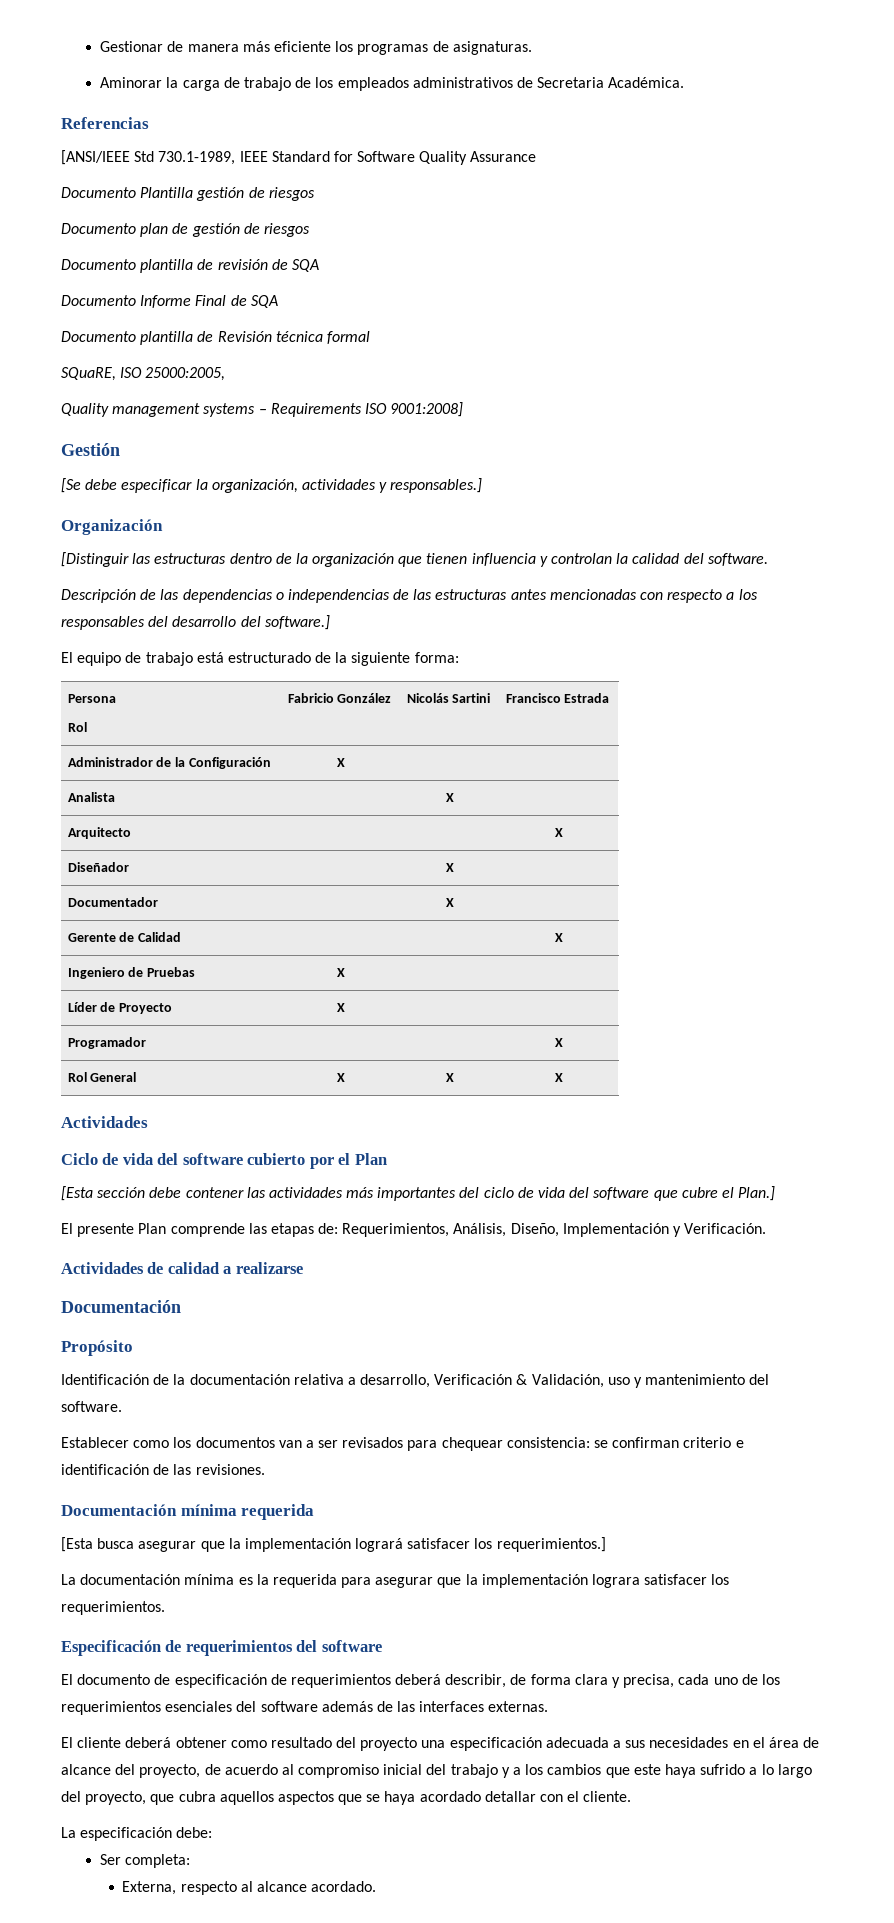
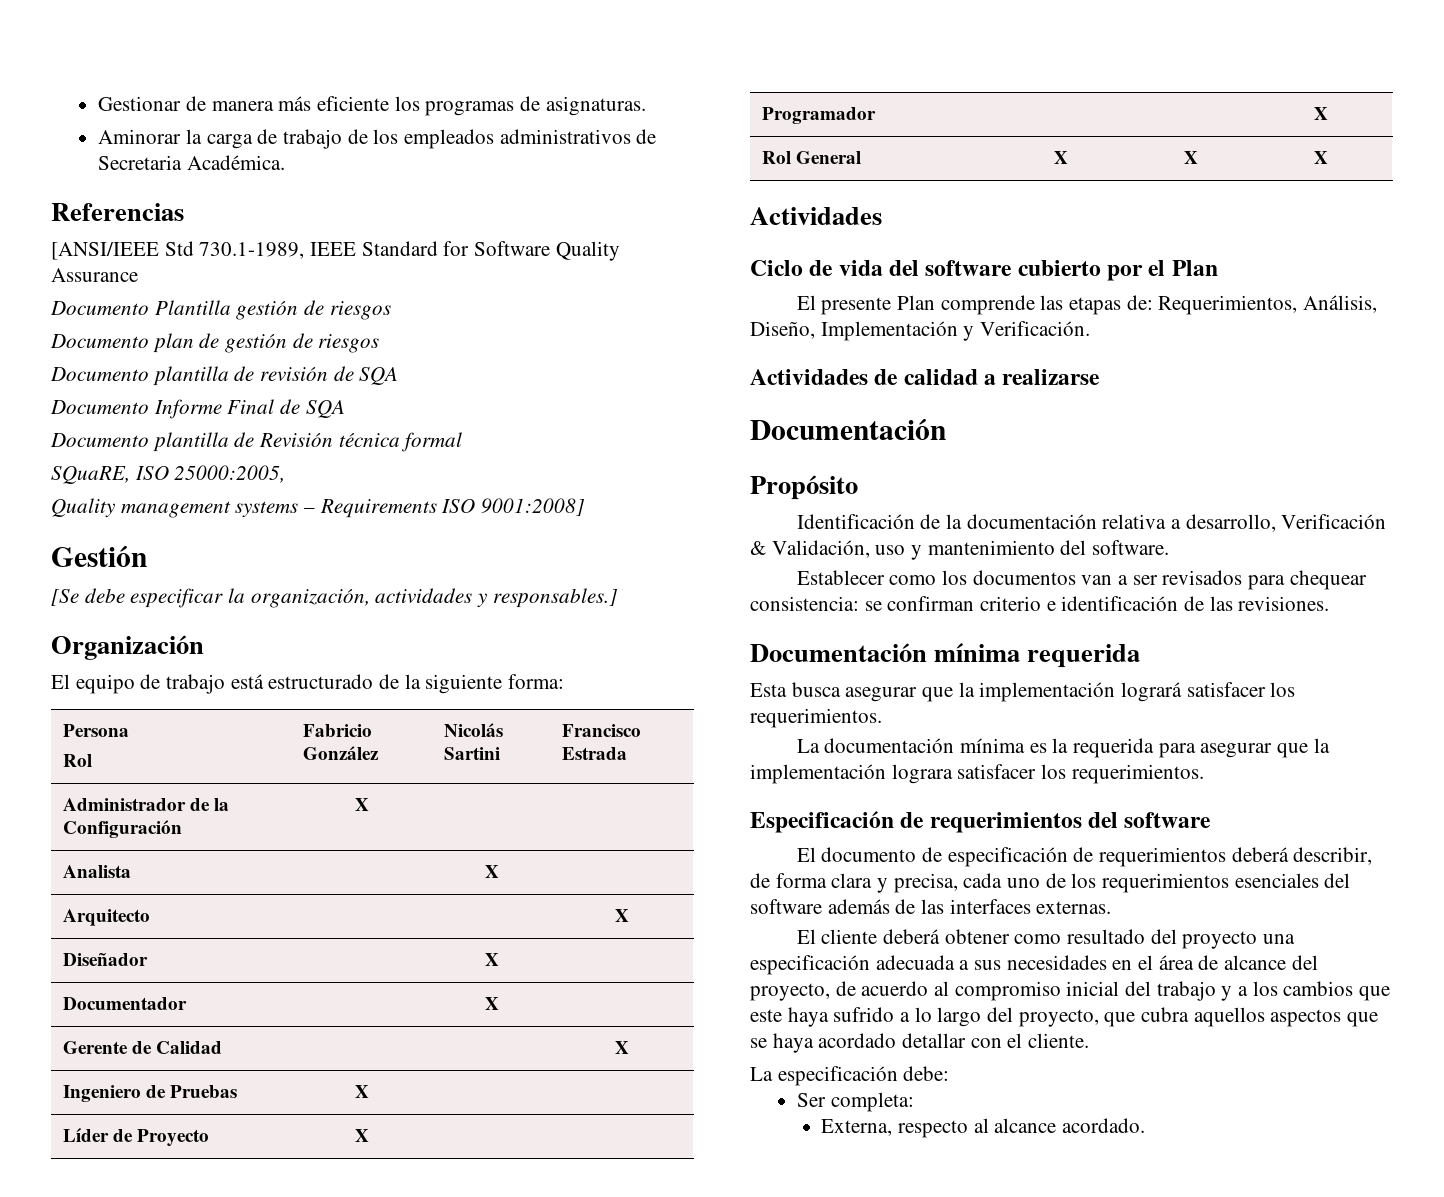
[61,552,768,567] [61,589,758,603] [61,615,330,630] // [Distinguir las estructuras dentro de la organización que tienen influencia y controlan la calidad del software. // Descripción de las dependencias o independencias de las estructuras antes mencionadas con respecto a los responsables del desarrollo del software.] -> (204, 647) none
[61,1186,776,1201] // [Esta sección debe contener las actividades más importantes del ciclo de vida del software que cubre el Plan.] -> (1218, 268) none
[61,1537,93,1552] [Esta -> [750,683,787,697] Esta
[496,1537,606,1552] requerimientos.] -> [750,708,882,728] requerimientos.

